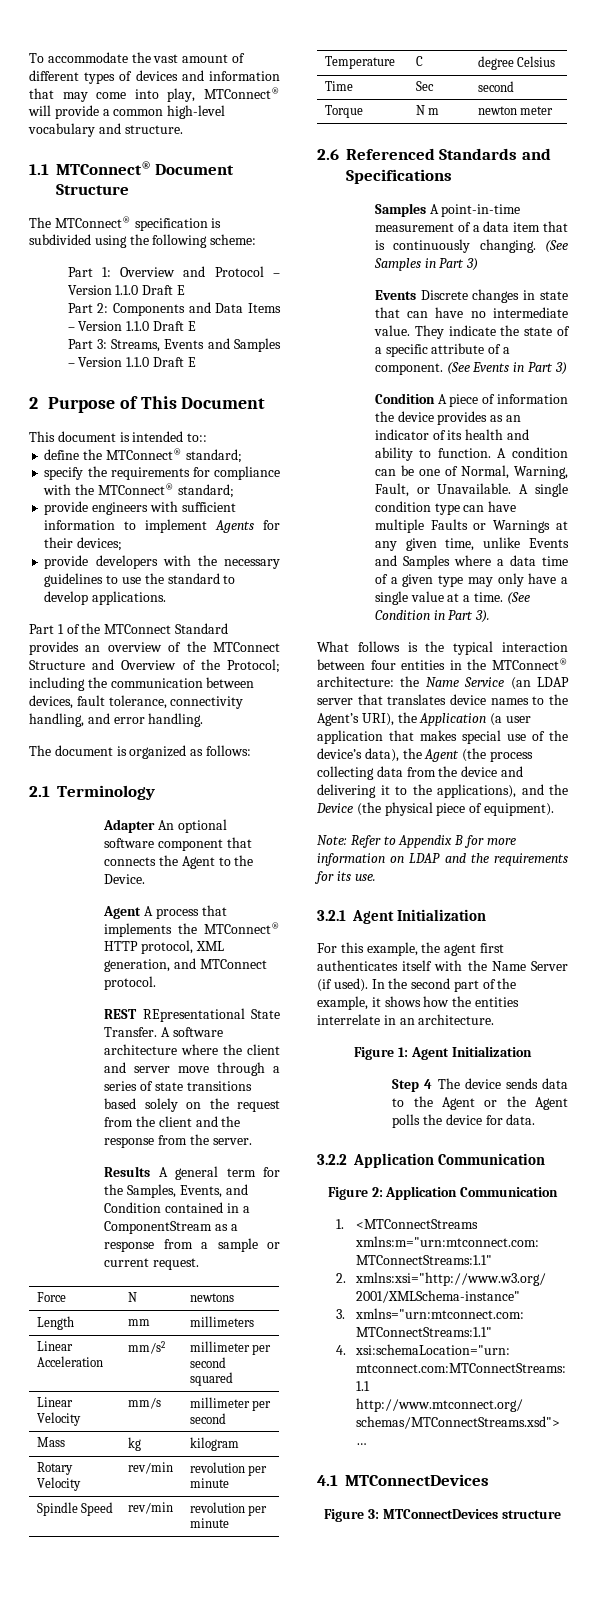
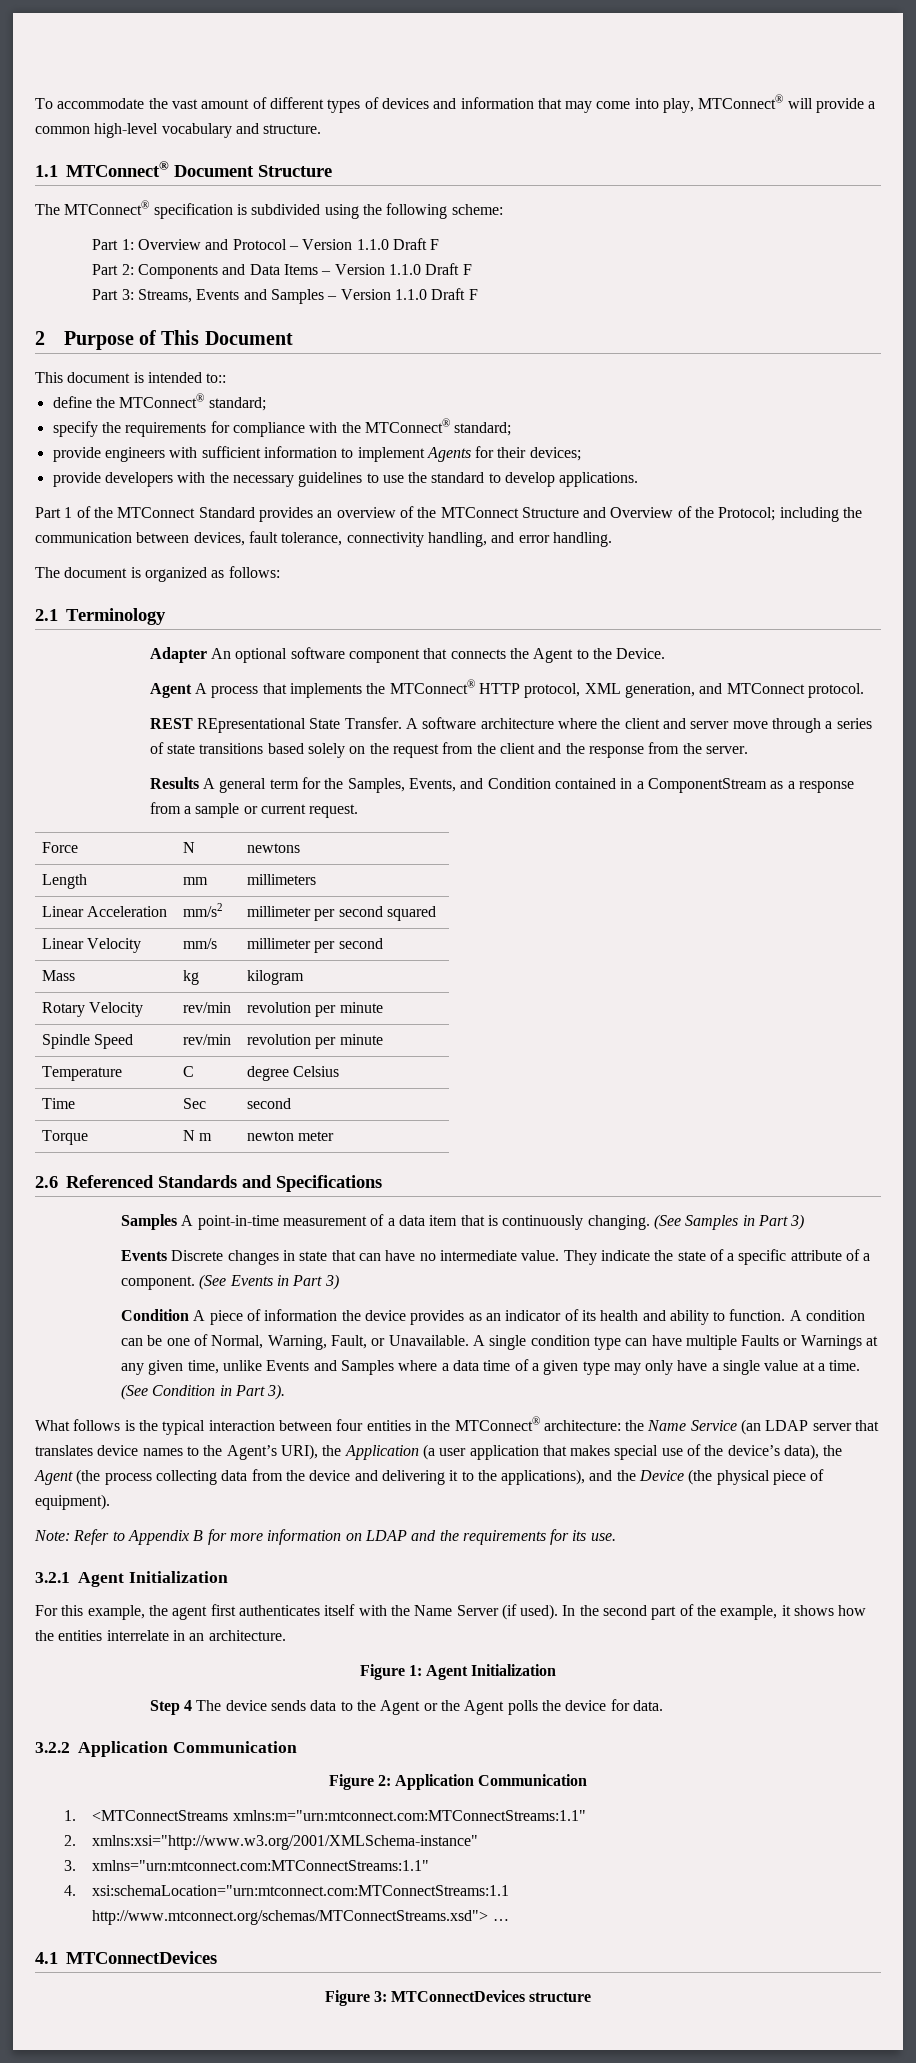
[176,285,185,295] E -> [430,239,440,250] F
[187,321,196,331] E -> [462,264,472,275] F
[187,357,196,367] E -> [468,289,478,300] F

